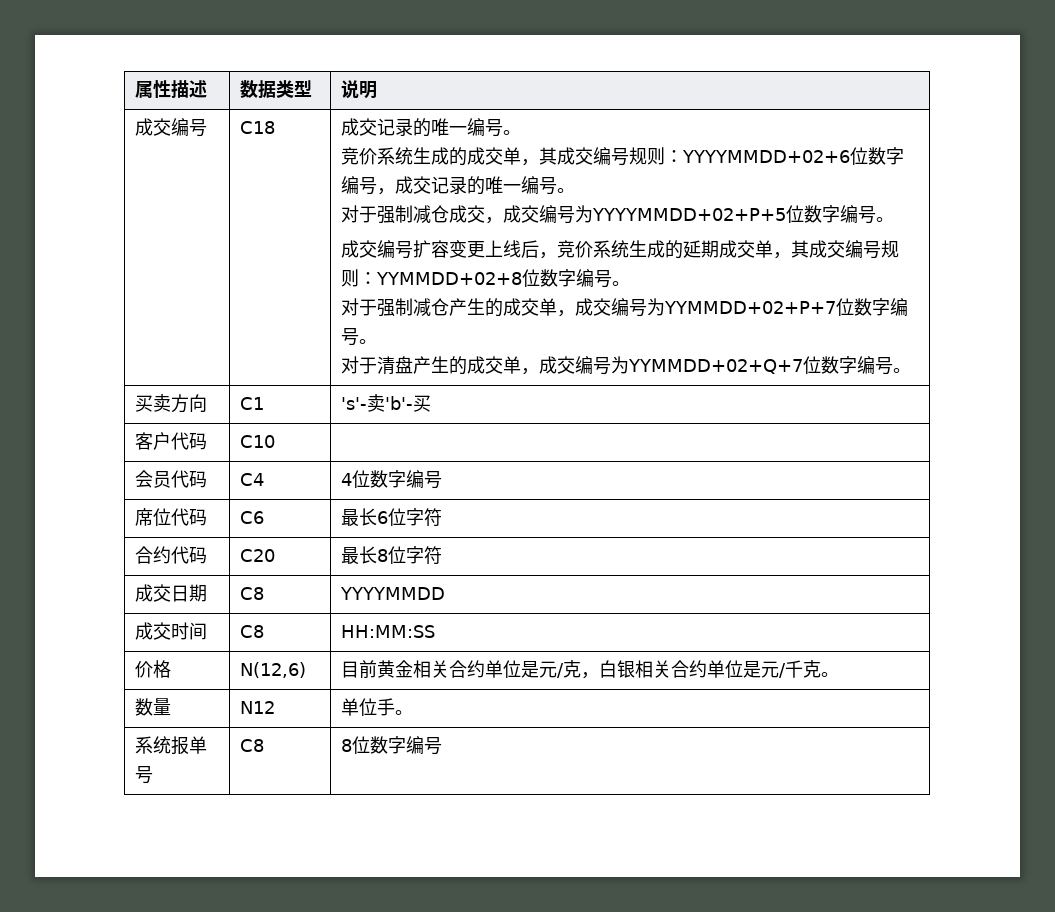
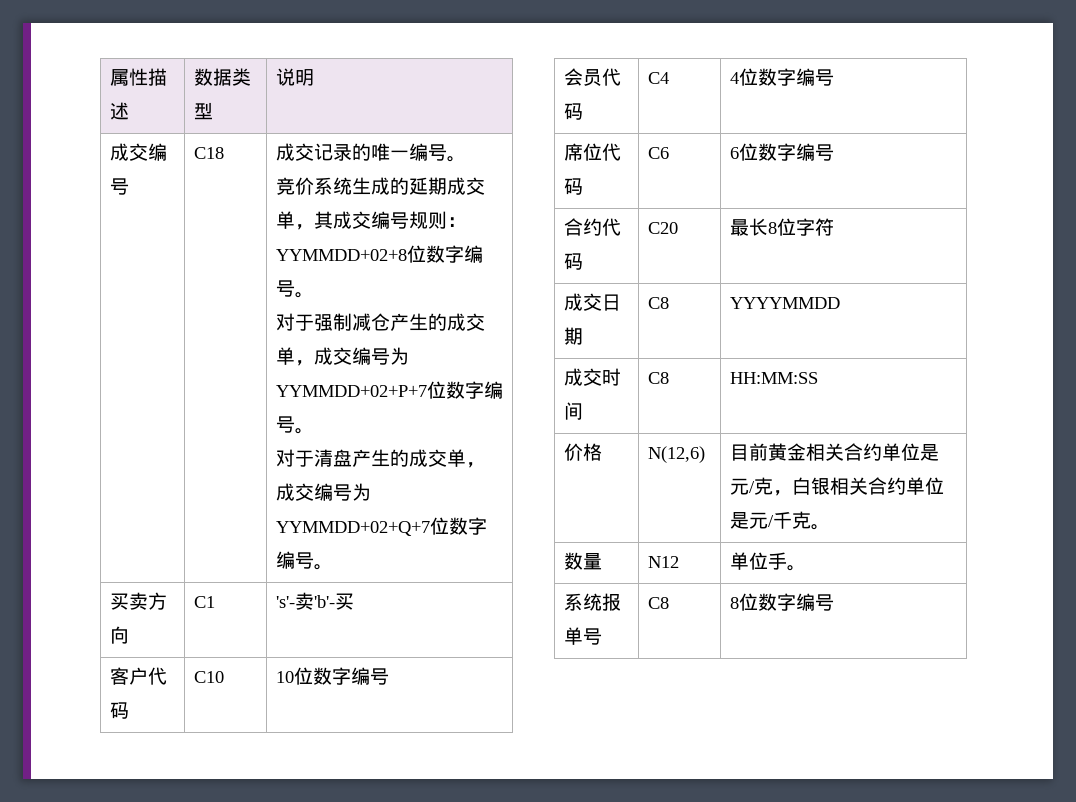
[467,147,905,166] [341,176,576,195] [341,205,895,224] [341,240,684,259] 成交单，其成交编号规则：YYYYMMDD+02+6位数字编号，成交记录的唯一编号。 // 对于强制减仓成交，成交编号为YYYYMMDD+02+P+5位数字编号。 // 成交编号扩容变更上线后，竞价系统生成的 -> (409, 186) none
(276, 441) none -> [275,667,389,685] 10位数字编号
[341,508,443,527] 最长6位字符 -> [729,143,834,161] 6位数字编号

